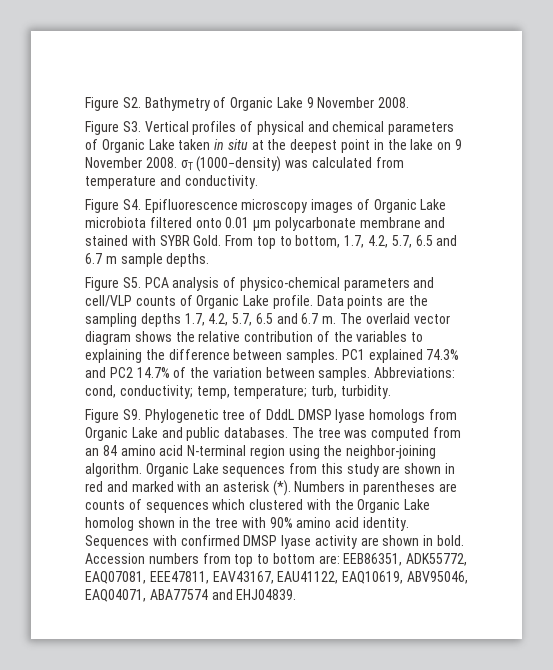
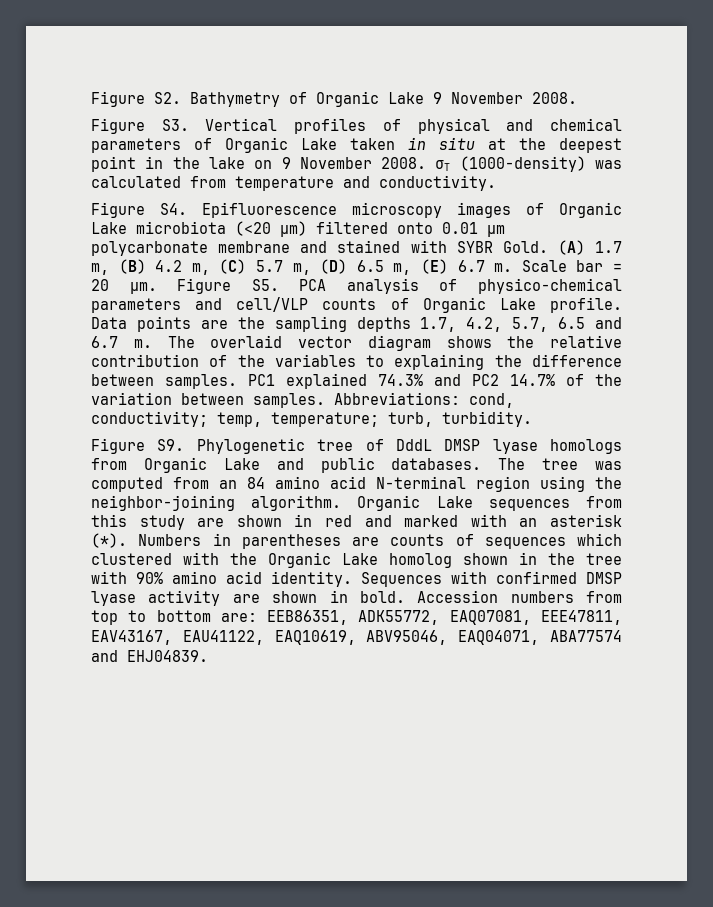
(146, 222) none -> [235,221,307,237] (<20 µm)
[225,235,458,249] [85,253,210,267] From top to bottom, 1.7, 4.2, 5.7, 6.5 and 6.7 m sample depths. // -> [557,240,622,255] [91,259,623,275] [91,279,157,294] (A) 1.7 m, (B) 4.2 m, (C) 5.7 m, (D) 6.5 m, (E) 6.7 m. Scale bar = 20 µm.

